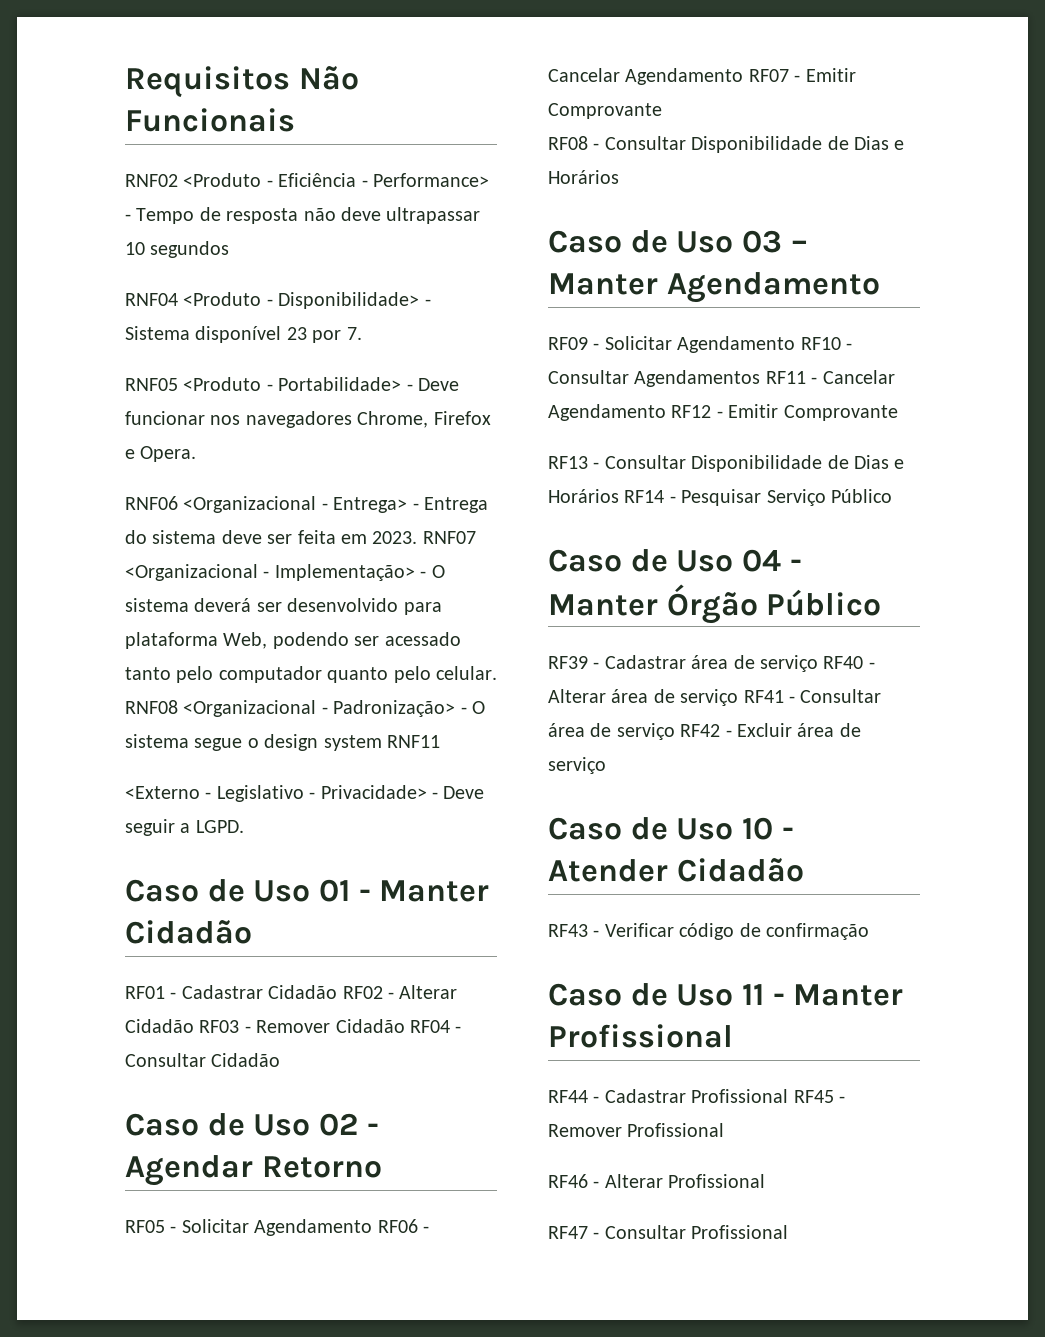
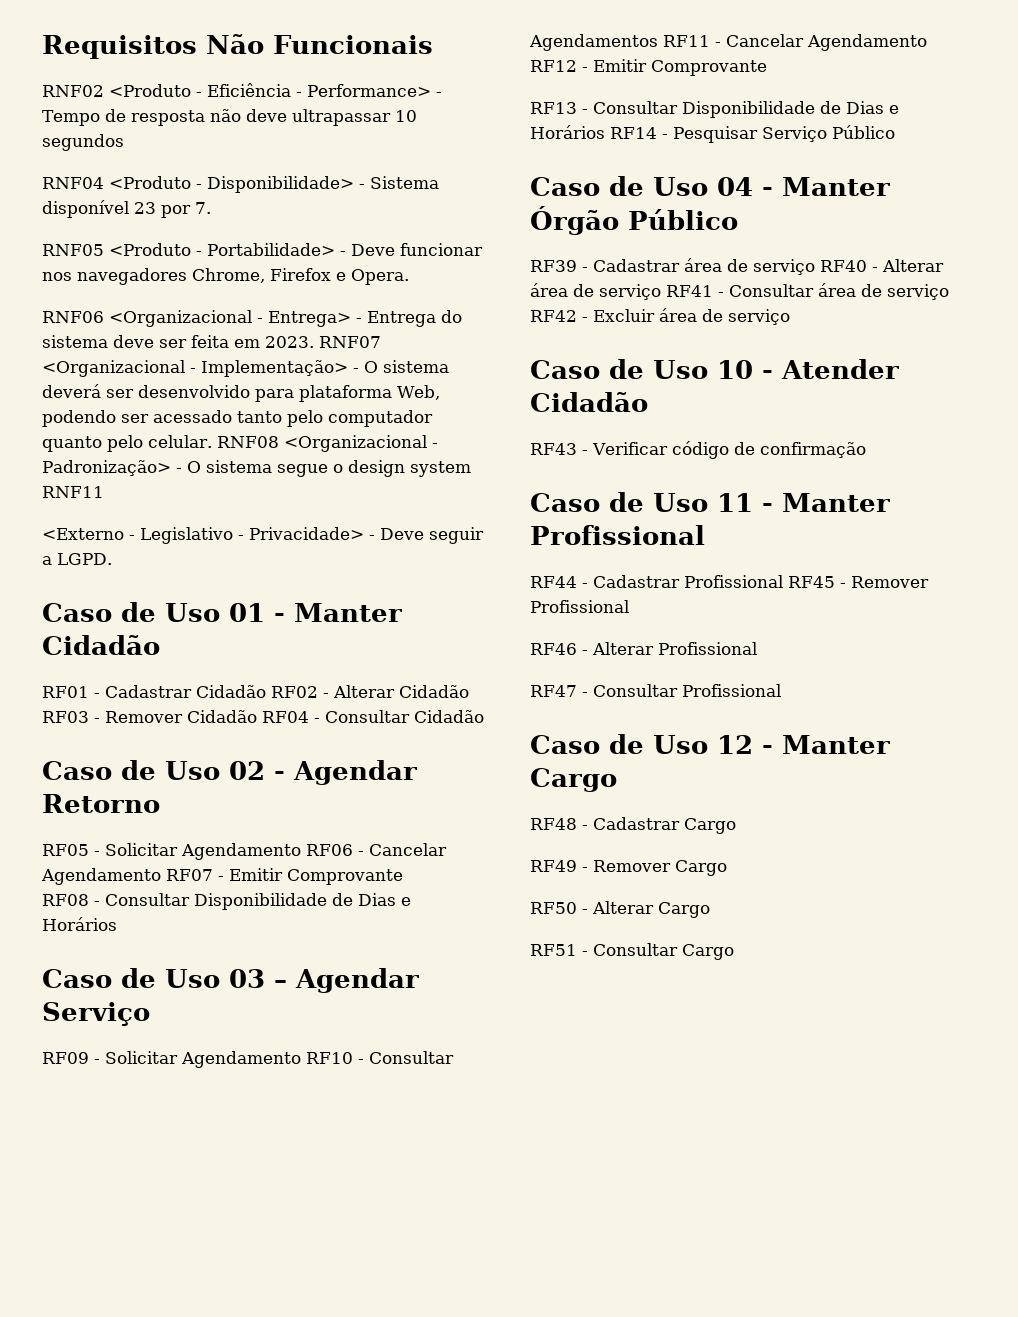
[548,272,880,303] Manter Agendamento -> [295,968,419,993] [42,1002,150,1026] Agendar Serviço
(789, 1232) none -> [530,734,890,754] [530,768,617,792] [530,817,736,834] [530,860,727,876] [530,901,710,918] [530,943,734,960] // Caso de Uso 12 - Manter Cargo // RF48 - Cadastrar Cargo // RF49 - Remover Cargo // RF50 - Alterar Cargo // RF51 - Consultar Cargo

